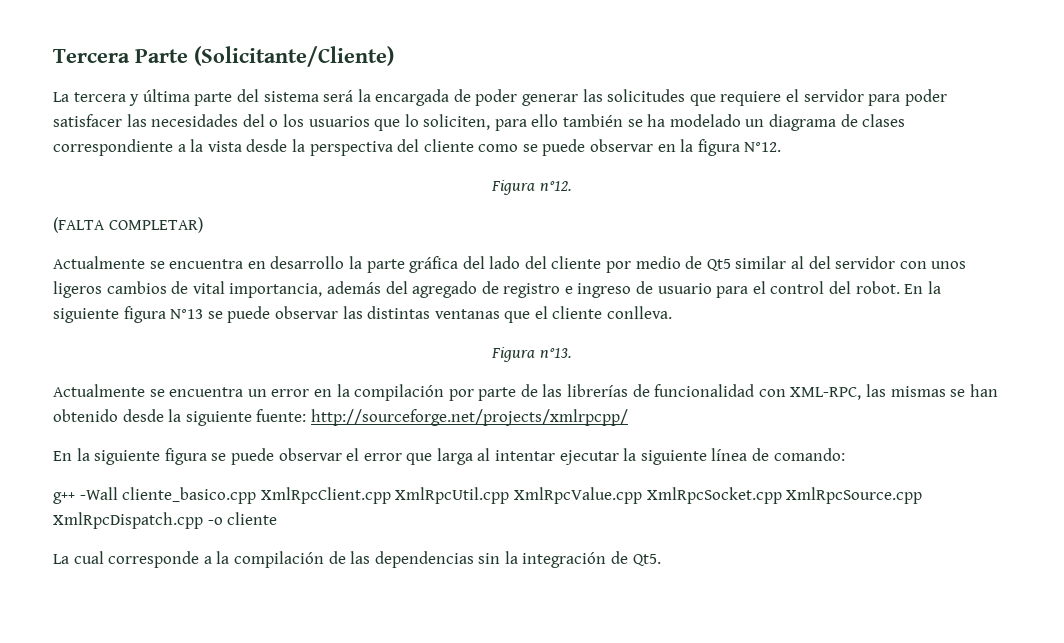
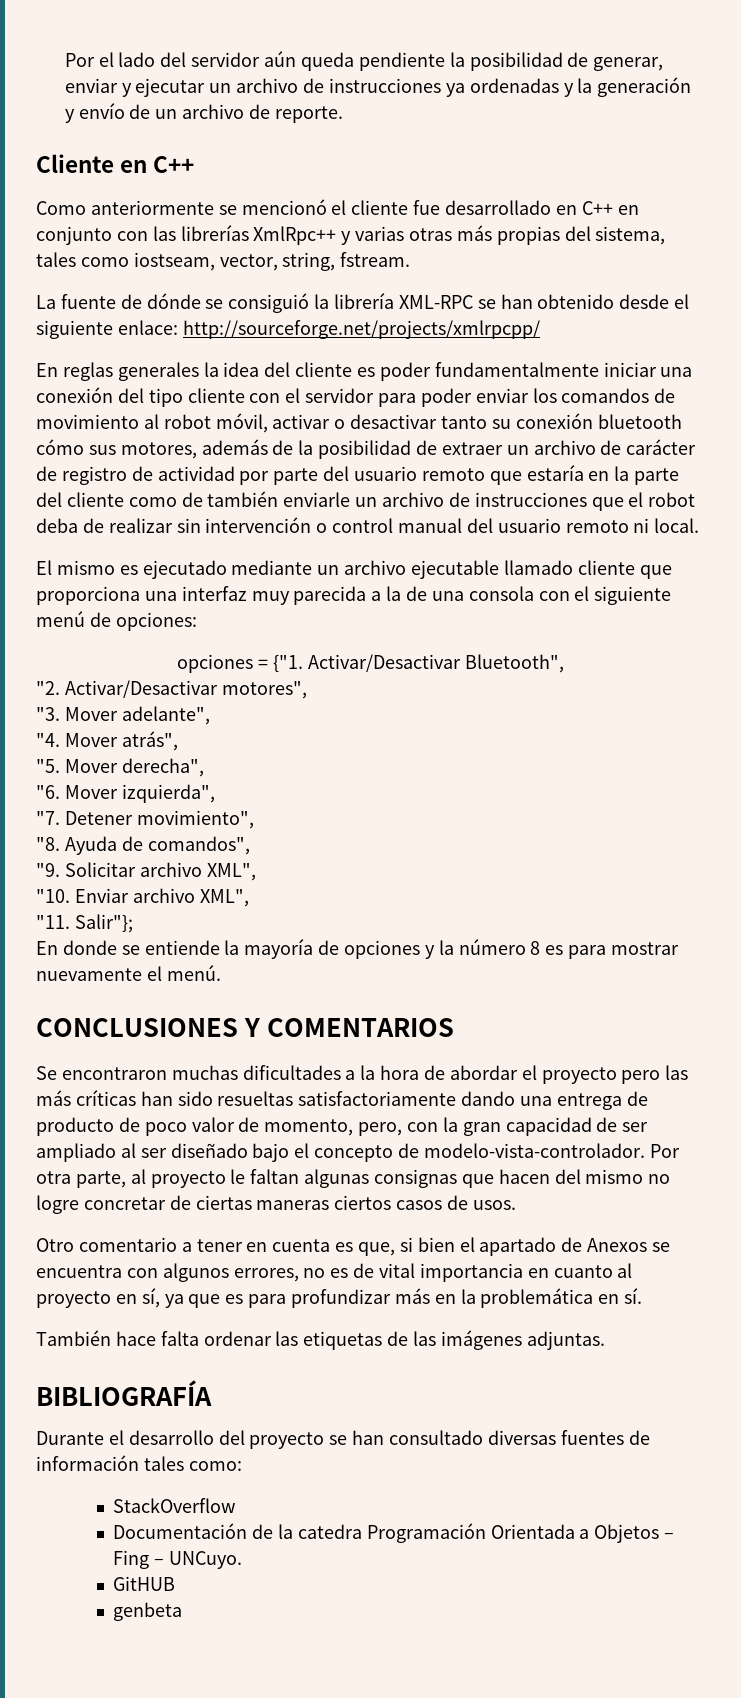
[53,46,394,67] [53,89,947,106] [53,114,906,131] [53,139,782,156] [491,180,572,195] [53,217,203,233] [53,256,967,273] [53,281,941,298] [53,306,673,323] [491,347,572,362] [53,384,998,401] [53,409,628,426] [53,448,845,465] [53,487,923,504] [53,512,278,529] [53,551,661,568] Tercera Parte (Solicitante/Cliente) // La tercera y última parte del sistema será la encargada de poder generar las solicitudes que requiere el servidor para poder satisfacer las necesidades del o los usuarios que lo soliciten, para ello también se ha modelado un diagrama de clases correspondiente a la vista desde la perspectiva del cliente como se puede observar en la figura N°12. // Figura n°12. // (FALTA COMPLETAR) // Actualmente se encuentra en desarrollo la parte gráfica del lado del cliente por medio de Qt5 similar al del servidor con unos ligeros cambios de vital importancia, además del agregado de registro e ingreso de usuario para el control del robot. En la siguiente figura N°13 se puede observar las distintas ventanas que el cliente conlleva. // Figura n°13. // Actualmente se encuentra un error en la compilación por parte de las librerías de funcionalidad con XML-RPC, las mismas se han obtenido desde la siguiente fuente: http://sourceforge.net/projects/xmlrpcpp/ // En la siguiente figura se puede observar el error que larga al intentar ejecutar la siguiente línea de comando: // g++ -Wall cliente_basico.cpp XmlRpcClient.cpp XmlRpcUtil.cpp XmlRpcValue.cpp XmlRpcSocket.cpp XmlRpcSource.cpp XmlRpcDispatch.cpp -o cliente // La cual corresponde a la compilación de las dependencias sin la integración de Qt5. -> [64,51,664,71] [64,77,692,97] [64,103,343,123] [36,154,195,173] [36,199,639,215] [36,225,666,245] [36,252,411,271] [36,293,690,313] [36,320,540,339] [36,362,693,381] [36,387,676,407] [36,413,682,433] [36,439,697,459] [36,465,680,485] [36,491,696,511] [36,517,700,533] [36,560,672,579] [36,586,672,605] [36,611,197,631] [177,654,564,673] [36,680,307,699] [36,706,210,725] [36,731,178,751] [36,758,204,777] [36,784,215,803] [36,810,254,829] [36,836,250,855] [36,862,256,881] [36,888,249,907] [36,914,133,933] [36,939,680,959] [36,965,221,981] [36,1018,454,1037] [36,1065,689,1084] [36,1090,648,1110] [36,1117,649,1136] [36,1143,680,1162] [36,1169,671,1188] [36,1195,516,1214] [36,1237,671,1256] [36,1263,633,1282] [36,1288,643,1308] [36,1330,605,1350] [36,1380,212,1406] [36,1430,650,1449] [36,1455,242,1471] [113,1498,236,1513] [113,1523,675,1543] [113,1550,243,1569] [113,1576,176,1591] [113,1602,183,1621] Por el lado del servidor aún queda pendiente la posibilidad de generar, enviar y ejecutar un archivo de instrucciones ya ordenadas y la generación y envío de un archivo de reporte. // Cliente en C++ // Como anteriormente se mencionó el cliente fue desarrollado en C++ en conjunto con las librerías XmlRpc++ y varias otras más propias del sistema, tales como iostseam, vector, string, fstream. // La fuente de dónde se consiguió la librería XML-RPC se han obtenido desde el siguiente enlace: http://sourceforge.net/projects/xmlrpcpp/ // En reglas generales la idea del cliente es poder fundamentalmente iniciar una conexión del tipo cliente con el servidor para poder enviar los comandos de movimiento al robot móvil, activar o desactivar tanto su conexión bluetooth cómo sus motores, además de la posibilidad de extraer un archivo de carácter de registro de actividad por parte del usuario remoto que estaría en la parte del cliente como de también enviarle un archivo de instrucciones que el robot deba de realizar sin intervención o control manual del usuario remoto ni local. // El mismo es ejecutado mediante un archivo ejecutable llamado cliente que proporciona una interfaz muy parecida a la de una consola con el siguiente menú de opciones: // opciones = {"1. Activar/Desactivar Bluetooth", // "2. Activar/Desactivar motores", // "3. Mover adelante", // "4. Mover atrás", // "5. Mover derecha", // "6. Mover izquierda", // "7. Detener movimiento", // "8. Ayuda de comandos", // "9. Solicitar archivo XML", // "10. Enviar archivo XML", // "11. Salir"}; // En donde se entiende la mayoría de opciones y la número 8 es para mostrar nuevamente el menú. // CONCLUSIONES Y COMENTARIOS // Se encontraron muchas dificultades a la hora de abordar el proyecto pero las más críticas han sido resueltas satisfactoriamente dando una entrega de producto de poco valor de momento, pero, con la gran capacidad de ser ampliado al ser diseñado bajo el concepto de modelo-vista-controlador. Por otra parte, al proyecto le faltan algunas consignas que hacen del mismo no logre concretar de ciertas maneras ciertos casos de usos. // Otro comentario a tener en cuenta es que, si bien el apartado de Anexos se encuentra con algunos errores, no es de vital importancia en cuanto al proyecto en sí, ya que es para profundizar más en la problemática en sí. // También hace falta ordenar las etiquetas de las imágenes adjuntas. // BIBLIOGRAFÍA // Durante el desarrollo del proyecto se han consultado diversas fuentes de información tales como: // StackOverflow // Documentación de la catedra Programación Orientada a Objetos – Fing – UNCuyo. // GitHUB // genbeta

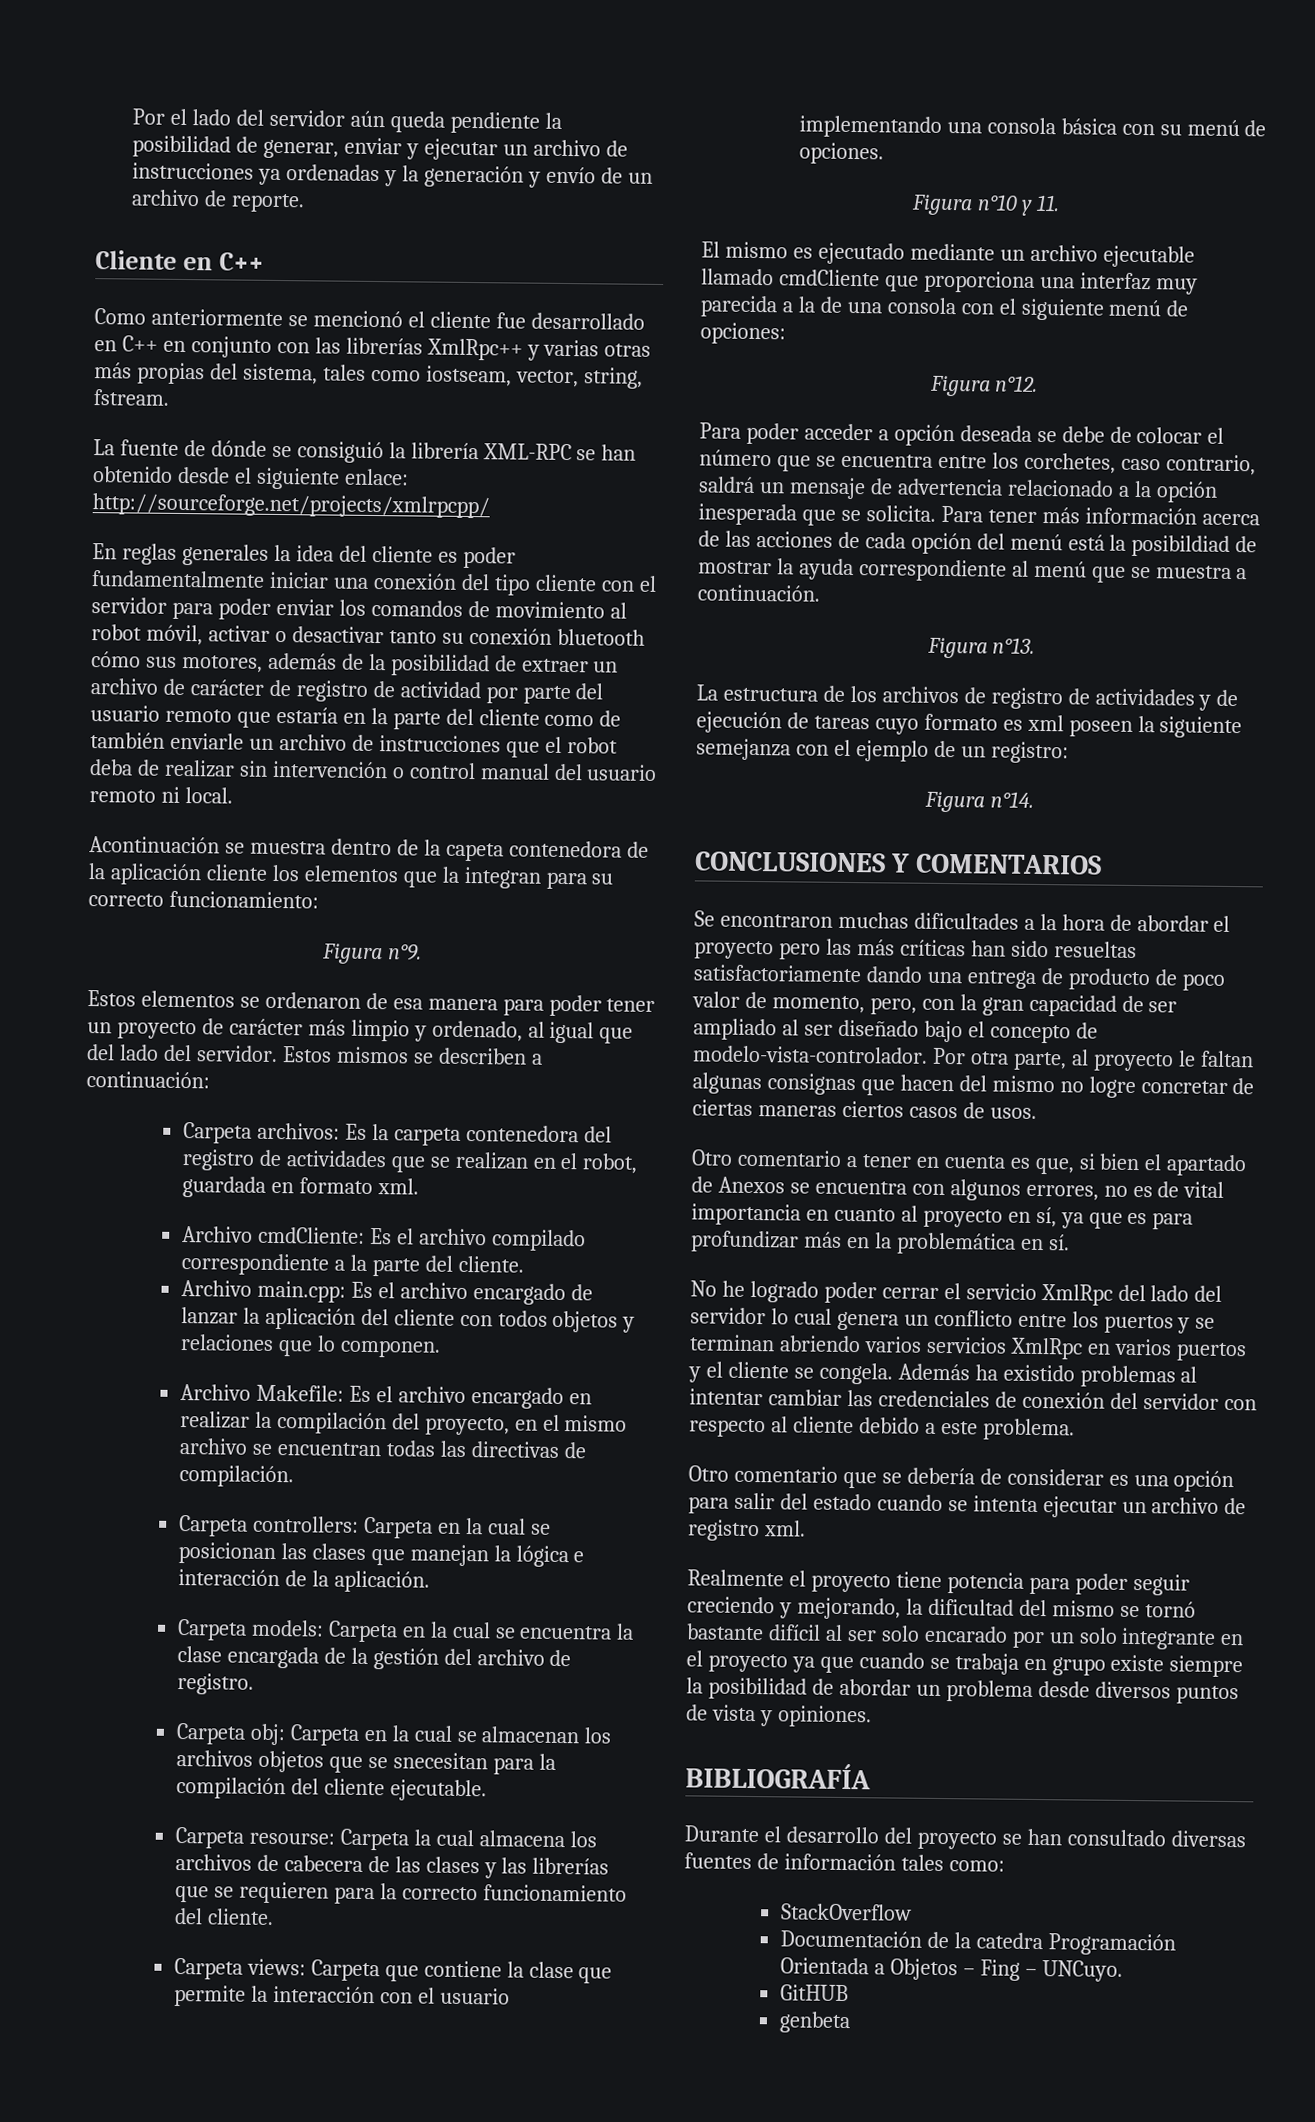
(700, 525) none -> [89,836,649,862] [88,863,614,890] [88,890,319,909] [322,943,422,965] [87,990,656,1017] [87,1018,634,1044] [86,1044,543,1065] [86,1071,210,1089] [182,1122,612,1146] [181,1149,639,1174] [181,1176,419,1198] [181,1226,586,1252] [180,1253,524,1277] [180,1280,593,1306] [180,1307,636,1333] [179,1334,441,1358] [179,1384,592,1410] [179,1411,628,1436] [178,1438,587,1459] [178,1465,294,1488] [177,1515,551,1539] [177,1542,585,1568] [177,1569,430,1593] [176,1619,635,1643] [176,1645,572,1670] [176,1672,254,1695] [175,1722,613,1746] [175,1749,556,1775] [175,1776,487,1802] [174,1826,597,1851] [174,1853,610,1879] [174,1881,627,1905] [173,1907,274,1926] [173,1957,613,1984] [173,1984,510,2007] [798,115,1267,138] [798,142,884,165] [910,194,1061,216] // Acontinuación se muestra dentro de la capeta contenedora de la aplicación cliente los elementos que la integran para su correcto funcionamiento: // Figura n°9. // Estos elementos se ordenaron de esa manera para poder tener un proyecto de carácter más limpio y ordenado, al igual que del lado del servidor. Estos mismos se describen a continuación: // Carpeta archivos: Es la carpeta contenedora del registro de actividades que se realizan en el robot, guardada en formato xml. // Archivo cmdCliente: Es el archivo compilado correspondiente a la parte del cliente. // Archivo main.cpp: Es el archivo encargado de lanzar la aplicación del cliente con todos objetos y relaciones que lo componen. // Archivo Makefile: Es el archivo encargado en realizar la compilación del proyecto, en el mismo archivo se encuentran todas las directivas de compilación. // Carpeta controllers: Carpeta en la cual se posicionan las clases que manejan la lógica e interacción de la aplicación. // Carpeta models: Carpeta en la cual se encuentra la clase encargada de la gestión del archivo de registro. // Carpeta obj: Carpeta en la cual se almacenan los archivos objetos que se snecesitan para la compilación del cliente ejecutable. // Carpeta resourse: Carpeta la cual almacena los archivos de cabecera de las clases y las librerías que se requieren para la correcto funcionamiento del cliente. // Carpeta views: Carpeta que contiene la clase que permite la interacción con el usuario implementando una consola básica con su menú de opciones. // Figura n°10 y 11.
[577,560,635,575] cliente -> [778,269,880,287] cmdCliente
[177,654,564,673] [36,680,307,699] [36,706,210,725] [36,731,178,751] [36,758,204,777] [36,784,215,803] [36,810,254,829] [36,836,250,855] [36,862,256,881] [36,888,249,907] [36,914,133,933] [36,939,680,959] [36,965,221,981] opciones = {"1. Activar/Desactivar Bluetooth", // "2. Activar/Desactivar motores", // "3. Mover adelante", // "4. Mover atrás", // "5. Mover derecha", // "6. Mover izquierda", // "7. Detener movimiento", // "8. Ayuda de comandos", // "9. Solicitar archivo XML", // "10. Enviar archivo XML", // "11. Salir"}; // En donde se entiende la mayoría de opciones y la número 8 es para mostrar nuevamente el menú. -> [928,375,1039,397] [699,422,1225,447] [699,449,1256,476] [698,476,1218,503] [698,503,1260,526] [698,530,1258,557] [698,558,1248,583] [697,584,820,602] [926,637,1036,659] [696,684,1239,711] [696,711,1243,739] [696,738,1069,764] [924,791,1034,813] Figura n°12. // Para poder acceder a opción deseada se debe de colocar el número que se encuentra entre los corchetes, caso contrario, saldrá un mensaje de advertencia relacionado a la opción inesperada que se solicita. Para tener más información acerca de las acciones de cada opción del menú está la posibildiad de mostrar la ayuda correspondiente al menú que se muestra a continuación. // Figura n°13. // La estructura de los archivos de registro de actividades y de ejecución de tareas cuyo formato es xml poseen la siguiente semejanza con el ejemplo de un registro: // Figura n°14.
[36,1330,605,1350] También hace falta ordenar las etiquetas de las imágenes adjuntas. -> [690,1280,1223,1306] [690,1307,1216,1334] [689,1334,1247,1362] [688,1361,1198,1388] [689,1388,1257,1411] [689,1416,1075,1441] [688,1465,1235,1493] [688,1492,1247,1518] [687,1519,806,1542] [687,1569,1190,1596] [687,1596,1196,1620] [686,1623,1245,1650] [686,1650,1244,1678] [686,1677,1239,1705] [686,1704,872,1728] No he logrado poder cerrar el servicio XmlRpc del lado del servidor lo cual genera un conflicto entre los puertos y se terminan abriendo varios servicios XmlRpc en varios puertos y el cliente se congela. Además ha existido problemas al intentar cambiar las credenciales de conexión del servidor con respecto al cliente debido a este problema. // Otro comentario que se debería de considerar es una opción para salir del estado cuando se intenta ejecutar un archivo de registro xml. // Realmente el proyecto tiene potencia para poder seguir creciendo y mejorando, la dificultad del mismo se tornó bastante difícil al ser solo encarado por un solo integrante en el proyecto ya que cuando se trabaja en grupo existe siempre la posibilidad de abordar un problema desde diversos puntos de vista y opiniones.

